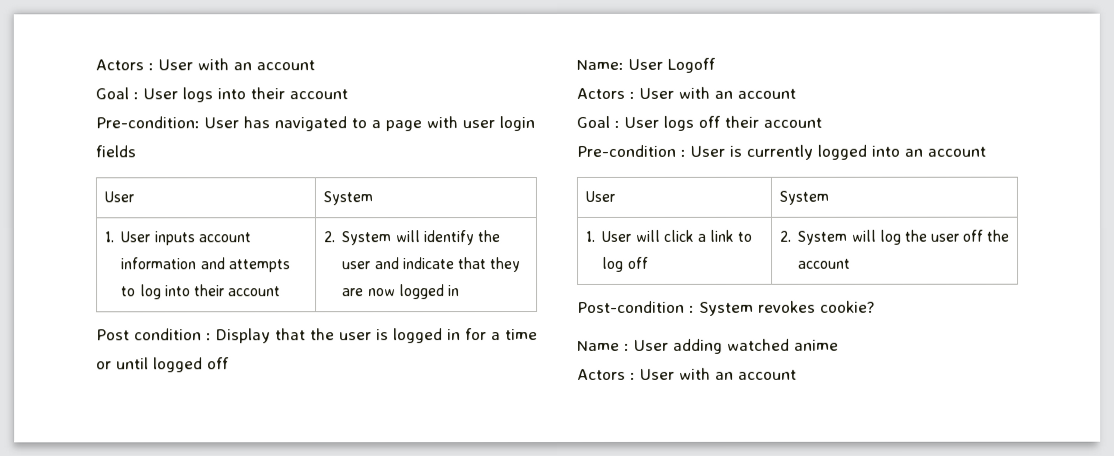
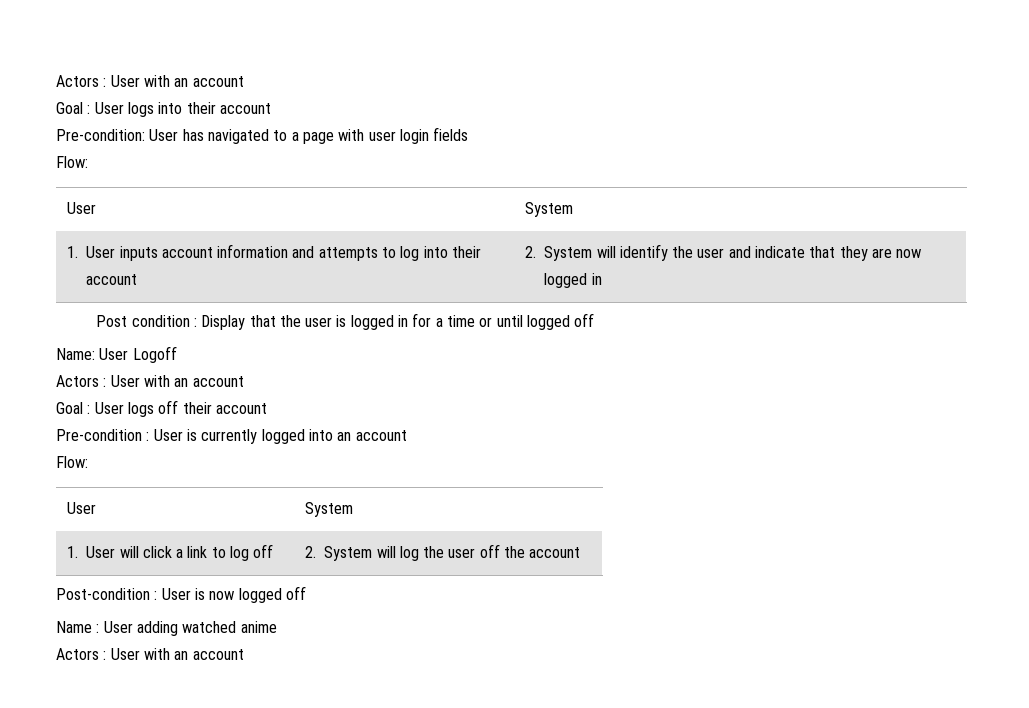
(136, 151) none -> [56,156,88,168] // Flow:
(986, 151) none -> [56,456,88,468] // Flow:
[699,300,875,316] System revokes cookie? -> [161,586,306,603] User is now logged off

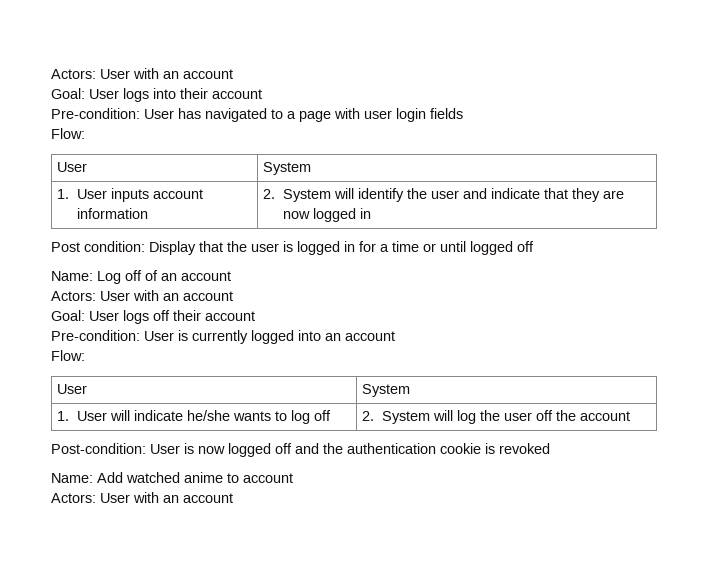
[56,75,244,87] [56,102,91,114] Actors : User with an account // Goal : -> [51,68,233,79] [51,88,85,99] Actors: User with an account // Goal:
[292,246,482,261] [86,274,138,285] and attempts to log into their account -> (148, 213) none
[131,315,197,327] condition : -> [84,241,145,252] condition:
[99,346,177,363] [56,375,244,387] [56,402,91,414] User Logoff // Actors : User with an account // Goal : -> [97,270,231,284] [51,290,233,301] [51,310,85,321] Log off of an account // Actors: User with an account // Goal:
[56,429,150,441] Pre-condition : -> [51,330,140,341] Pre-condition:
[142,546,208,558] click a link -> [133,410,271,421] indicate he/she wants
[56,588,158,600] Post-condition : -> [51,443,146,454] Post-condition:
[56,621,178,636] // Name : User adding -> [295,443,550,454] [51,472,123,483] and the authentication cookie is revoked // Name: Add
[56,648,107,660] // Actors : -> [227,473,293,483] [51,493,96,503] to account // Actors:

